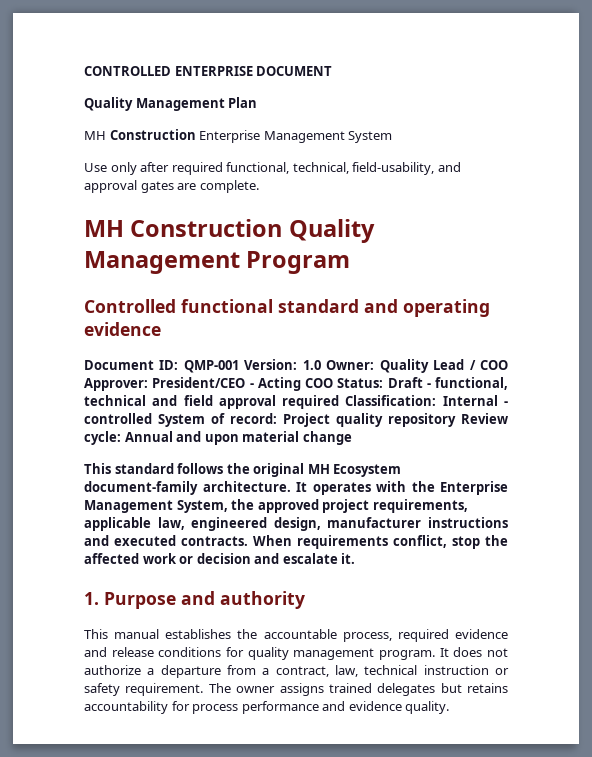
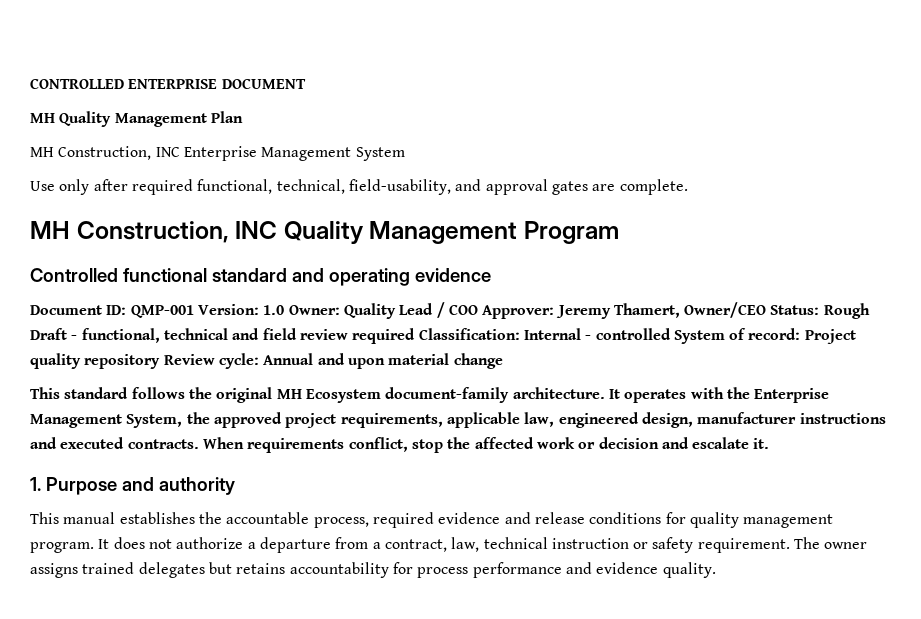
(333, 71) none -> [30,113,55,123] MH
[109,129,196,140] Construction -> [58,146,180,160] Construction, INC
[130,219,283,237] Construction -> [76,221,278,243] Construction, INC
[152,377,384,391] President/CEO - Acting COO Status: -> [555,302,870,319] Jeremy Thamert, Owner/CEO Status: Rough
[218,395,276,409] approval -> [299,329,348,340] review

